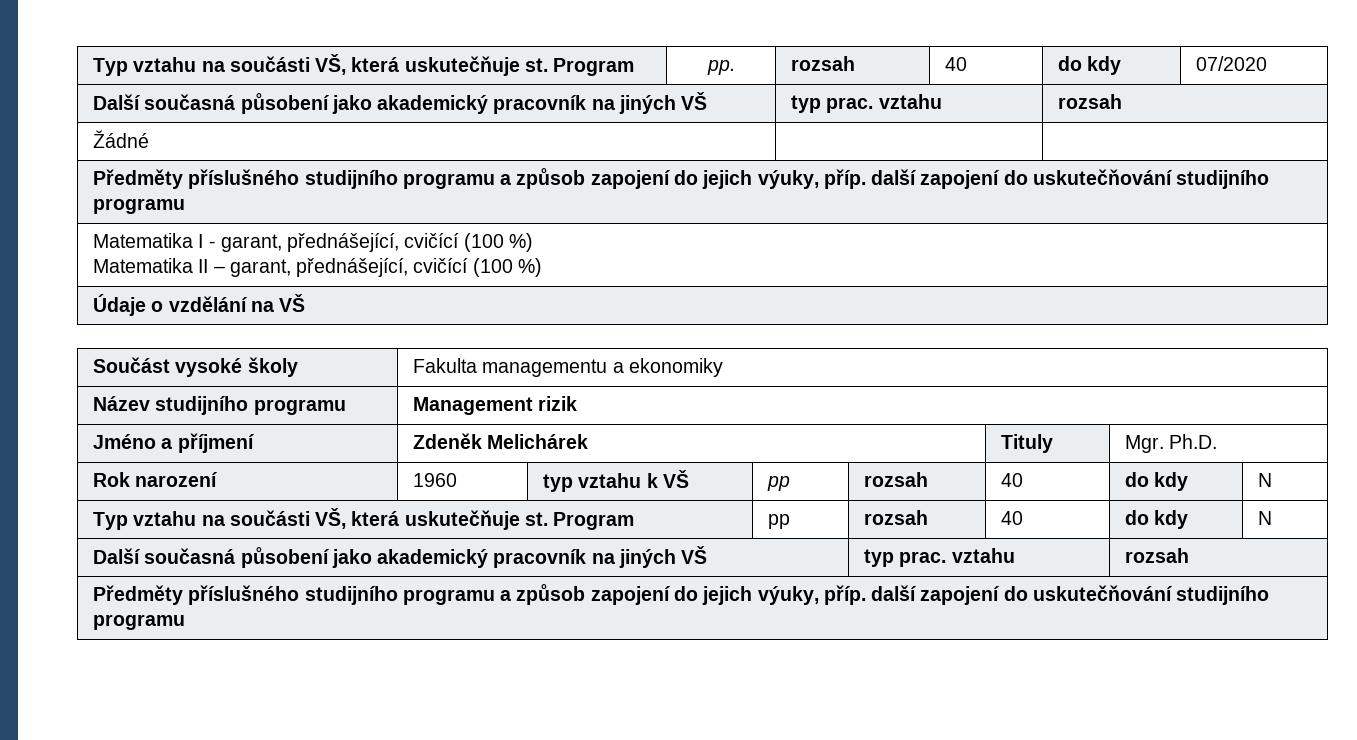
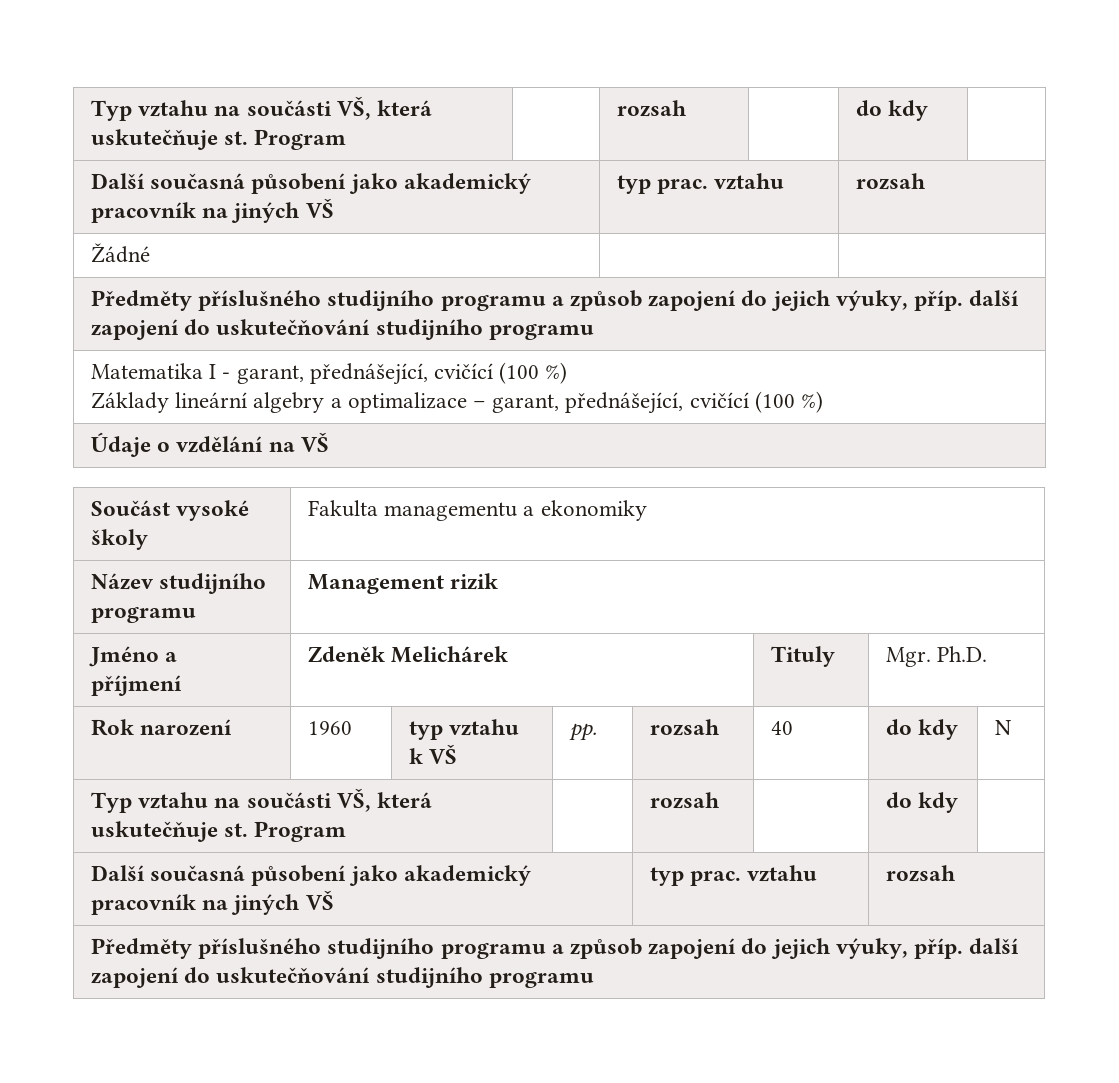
[93,54,635,76] [706,60,735,75] [791,56,856,71] [945,57,968,71] [1058,56,1122,75] [1196,56,1268,71] Typ vztahu na součásti VŠ, která uskutečňuje st. Program | pp. | rozsah | 40 | do kdy | 07/2020 -> [90,96,432,121] [90,129,347,150] [616,100,687,117] [855,100,929,121] Typ vztahu na součásti VŠ, která uskutečňuje st. Program | | rozsah | | do kdy |
[93,258,209,273] Matematika II -> [90,392,467,413] Základy lineární algebry a optimalizace
[767,476,791,491] pp -> [568,723,597,741] pp.
[768,514,791,529] [864,510,929,525] [1001,511,1024,525] [1125,510,1189,529] [1258,511,1273,525] pp | rozsah | 40 | do kdy | N -> [649,792,720,809] [885,792,959,813] | rozsah | | do kdy |

